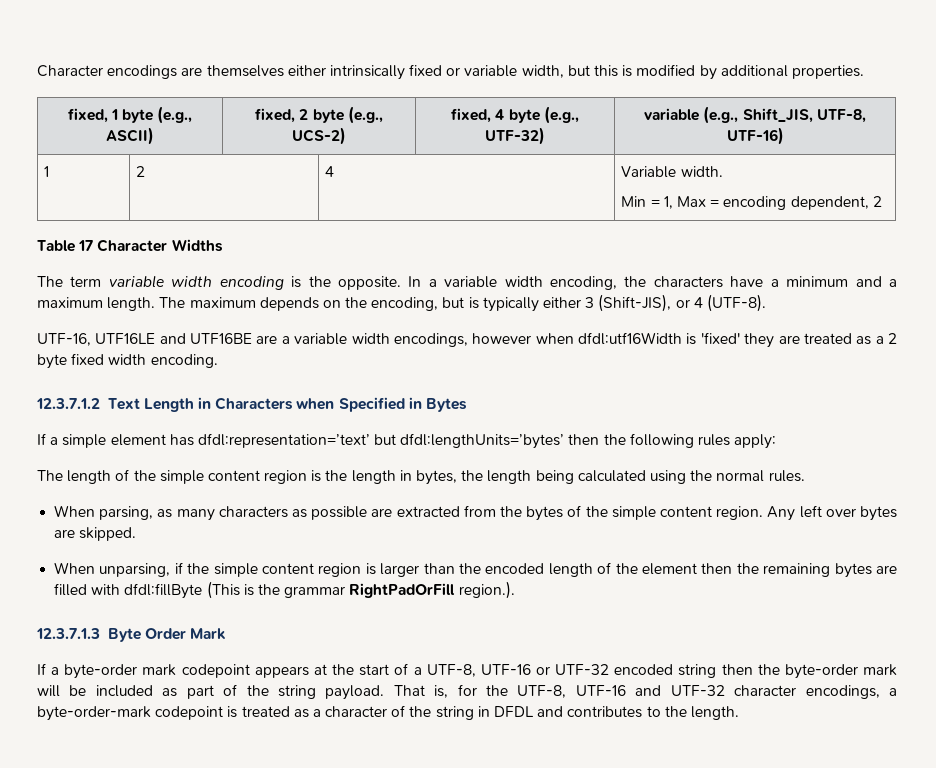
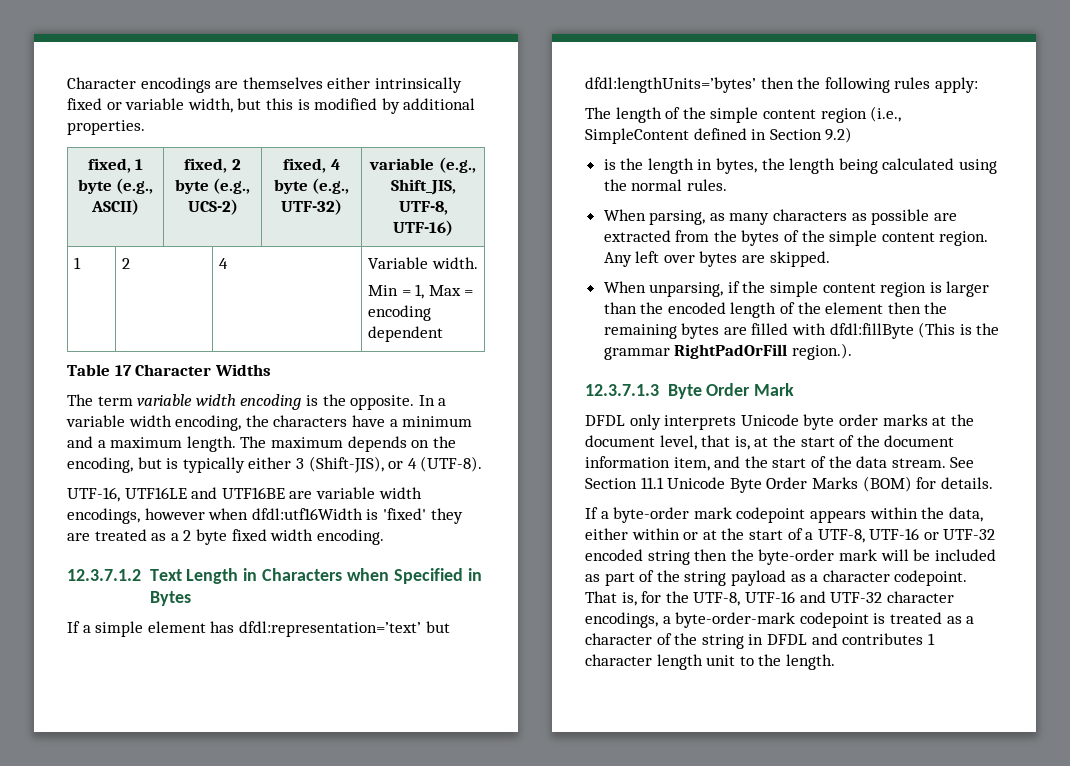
[790,196,882,210] dependent, 2 -> [368,326,444,342] dependent
[281,336,290,344] a -> (313, 495) none
(308, 477) none -> [870,106,902,122] [585,127,853,144] (i.e., SimpleContent defined in Section 9.2) //
(227, 634) none -> [585,414,974,430] [585,435,955,450] [585,456,975,471] [585,476,993,493] // DFDL only interprets Unicode byte order marks at the document level, that is, at the start of the document information item, and the start of the data stream. See Section 11.1 Unicode Byte Order Marks (BOM) for details.
(309, 672) none -> [869,507,983,522] [585,528,699,540] within the data, either within or
[325,685,385,700] payload. -> [730,570,968,586] payload as a character codepoint.
(643, 712) none -> [927,633,935,645] [585,654,736,670] 1 character length unit

